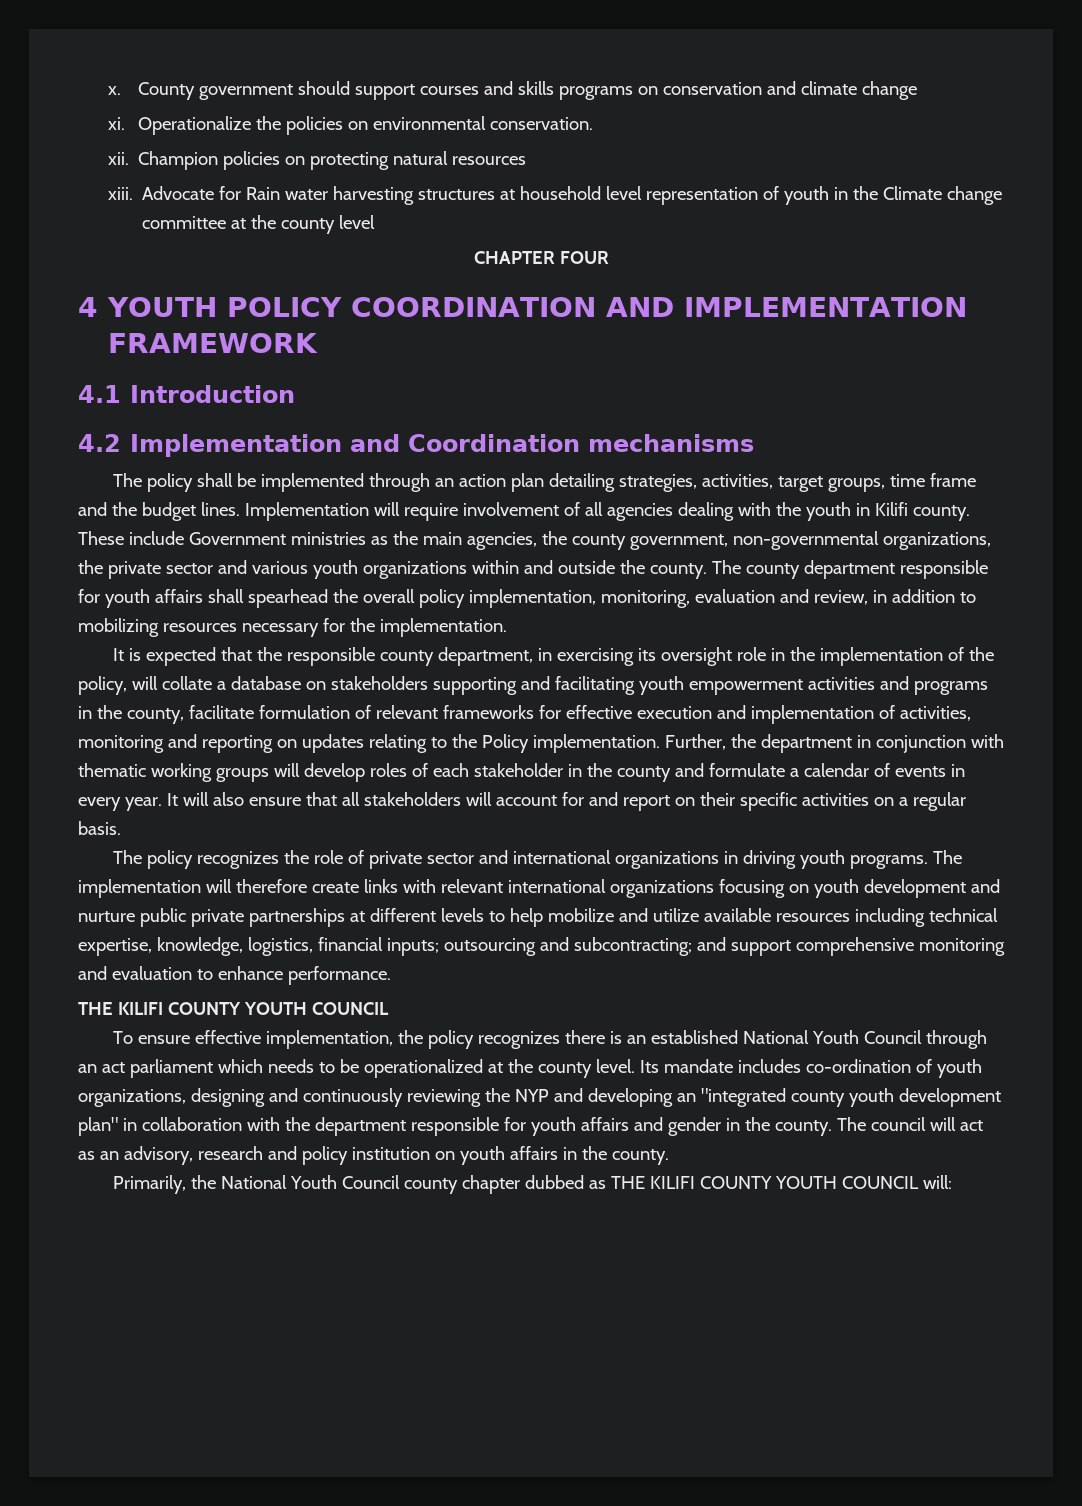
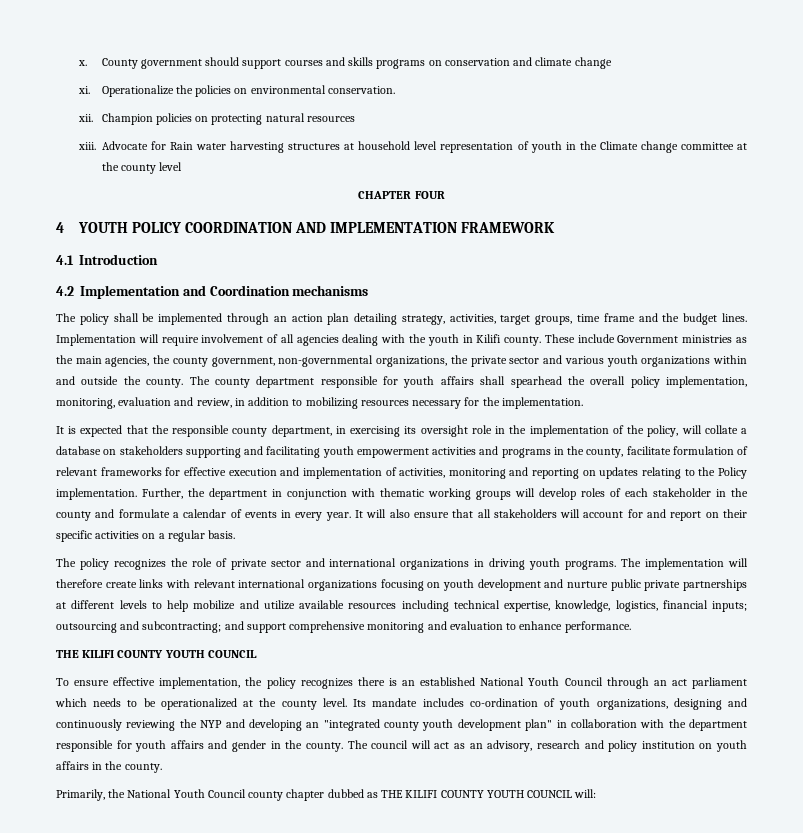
[618,474,697,492] strategies, -> [401,315,445,325] strategy,

